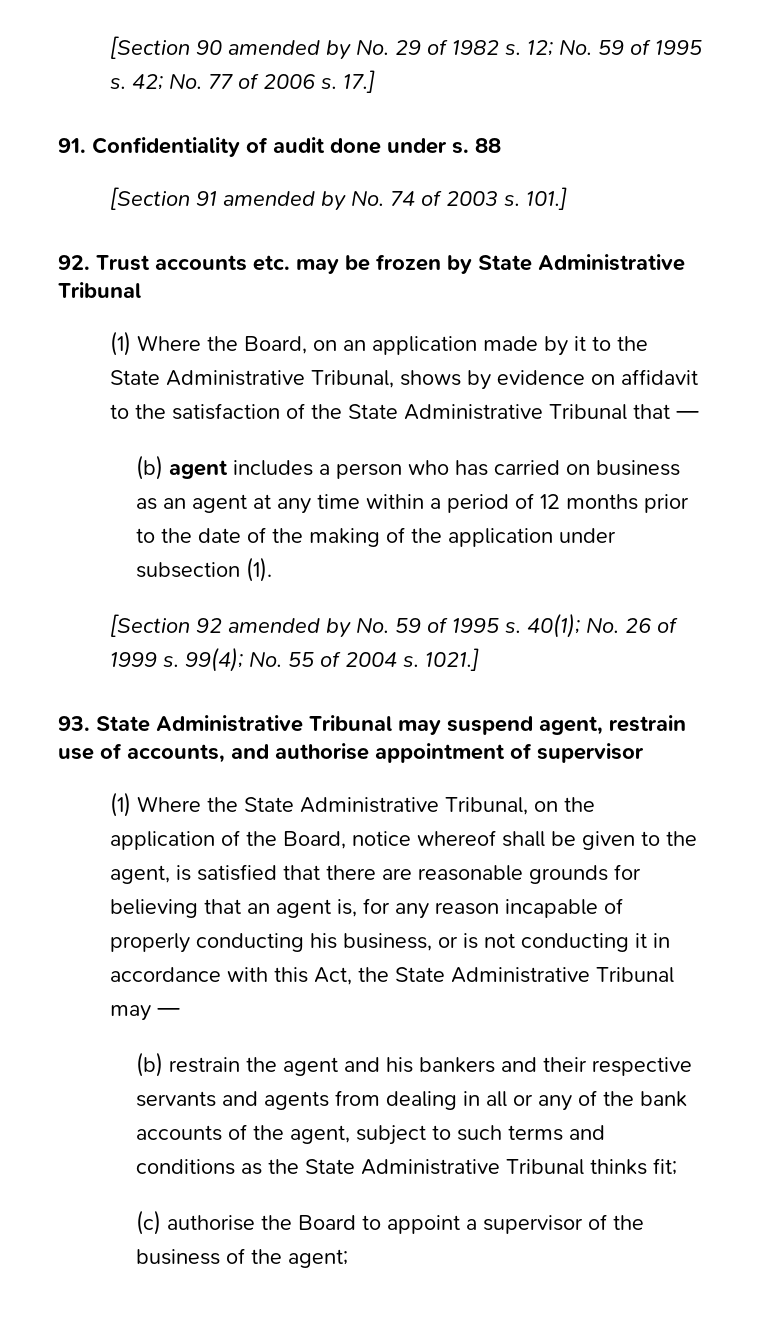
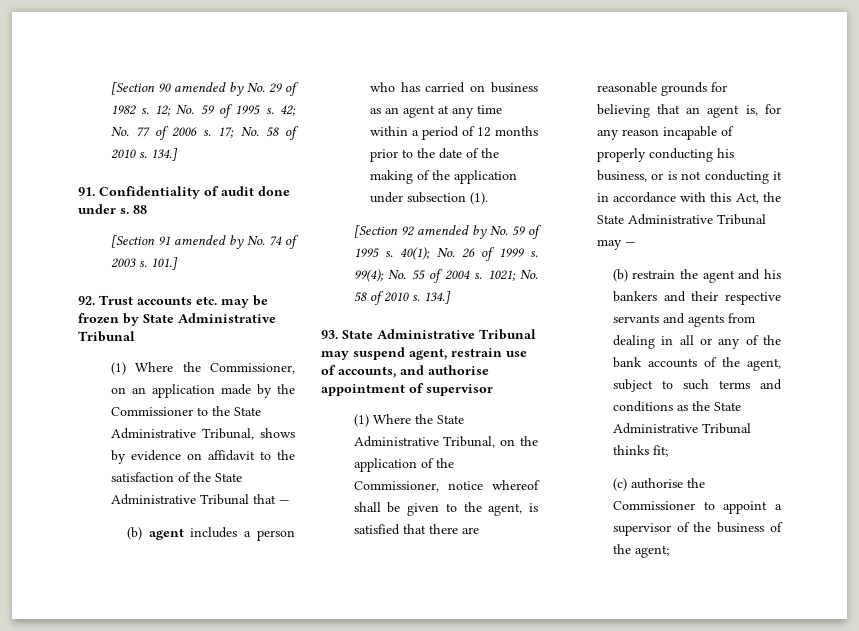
[343,70,376,93] 17.] -> [218,126,299,140] [110,148,178,161] 17; No. 58 of 2010 s. 134.]
[244,336,308,354] Board, -> [210,363,295,374] Commissioner,
[574,336,587,351] it -> [277,384,295,394] [110,407,193,416] the Commissioner
[425,648,480,671] 1021.] -> [487,270,538,281] [353,291,451,305] 1021; No. 58 of 2010 s. 134.]
[283,831,347,849] Board, -> [353,481,439,492] Commissioner,
[298,1215,357,1230] Board -> [612,501,695,510] Commissioner

